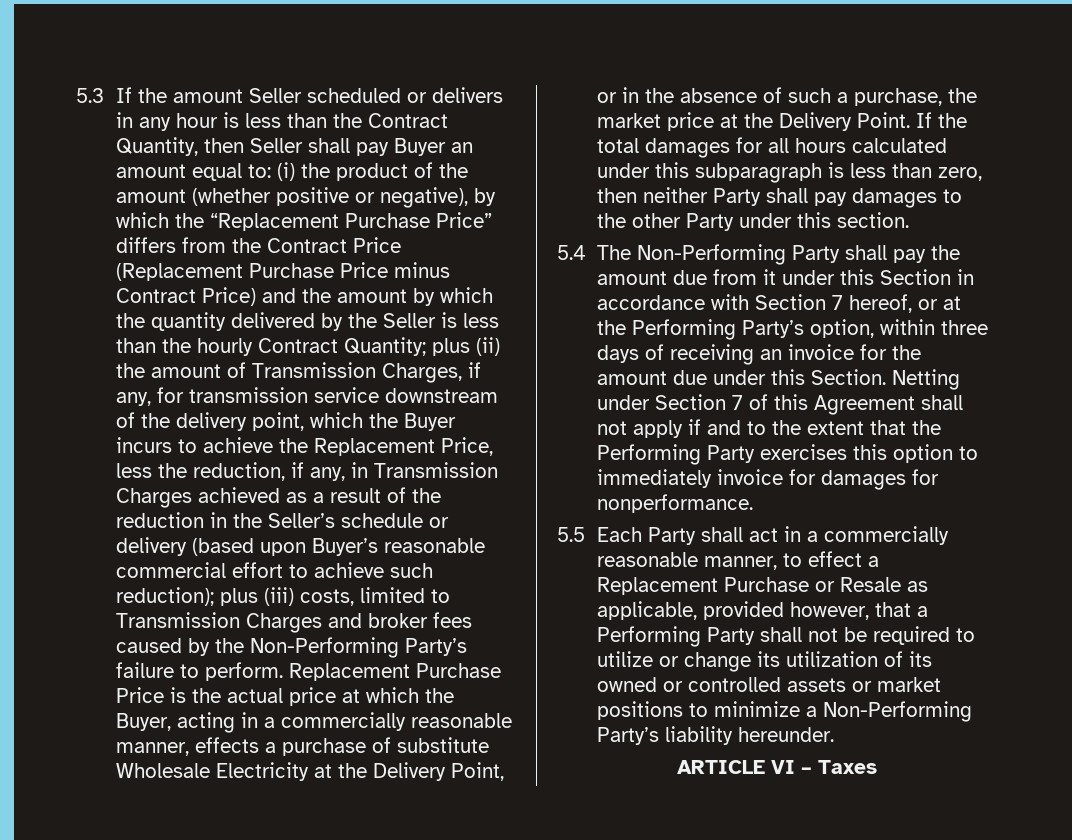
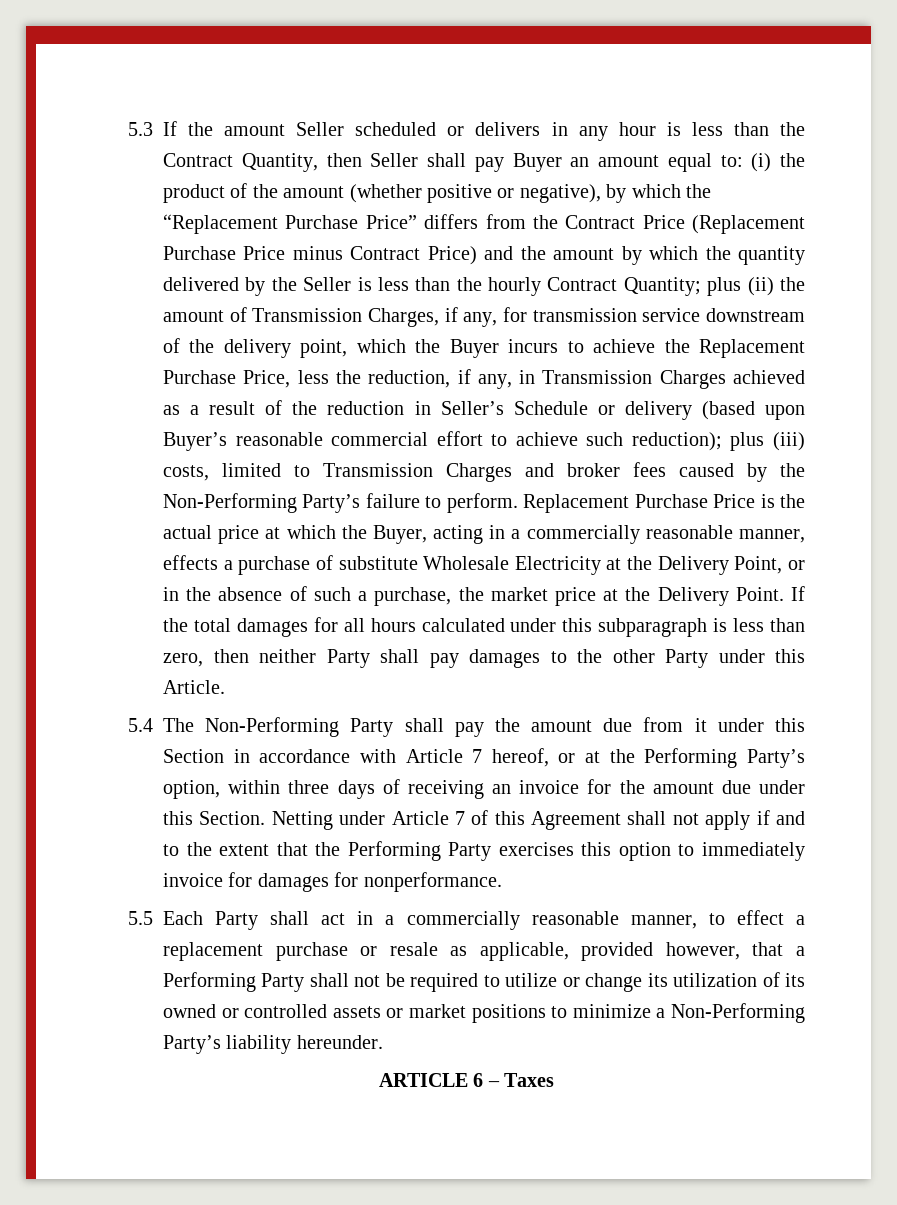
(436, 447) none -> [163,370,236,384] Purchase
[233,513,424,528] the Seller’s schedule -> [440,401,588,415] Seller’s Schedule
[837,212,910,228] section. -> [163,680,225,694] Article.
[755,294,827,310] Section -> [405,749,463,763] Article
[655,394,727,410] Section -> [391,811,449,825] Article
[597,577,902,595] Replacement Purchase or Resale -> [163,942,438,961] replacement purchase or resale
[770,760,795,774] VI -> [473,1073,484,1087] 6

